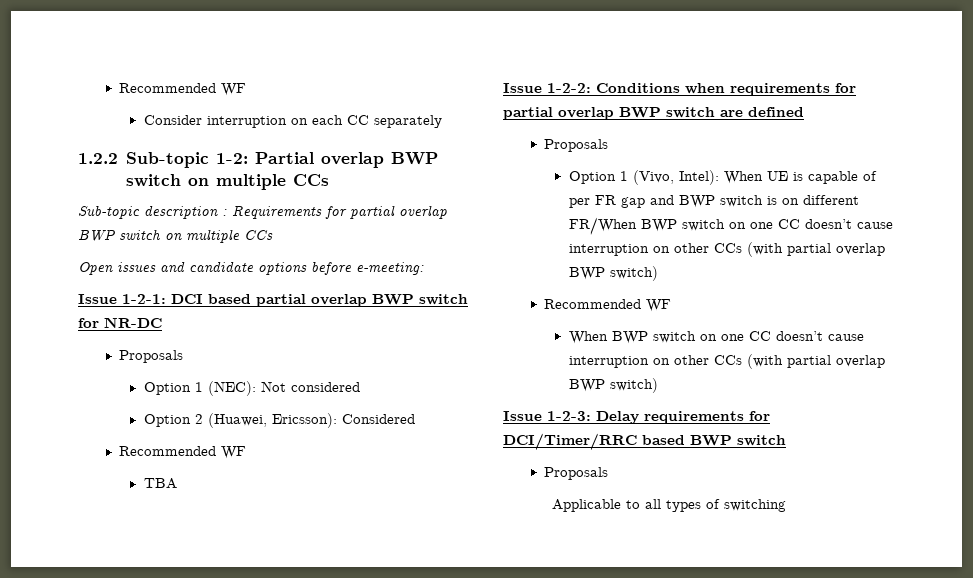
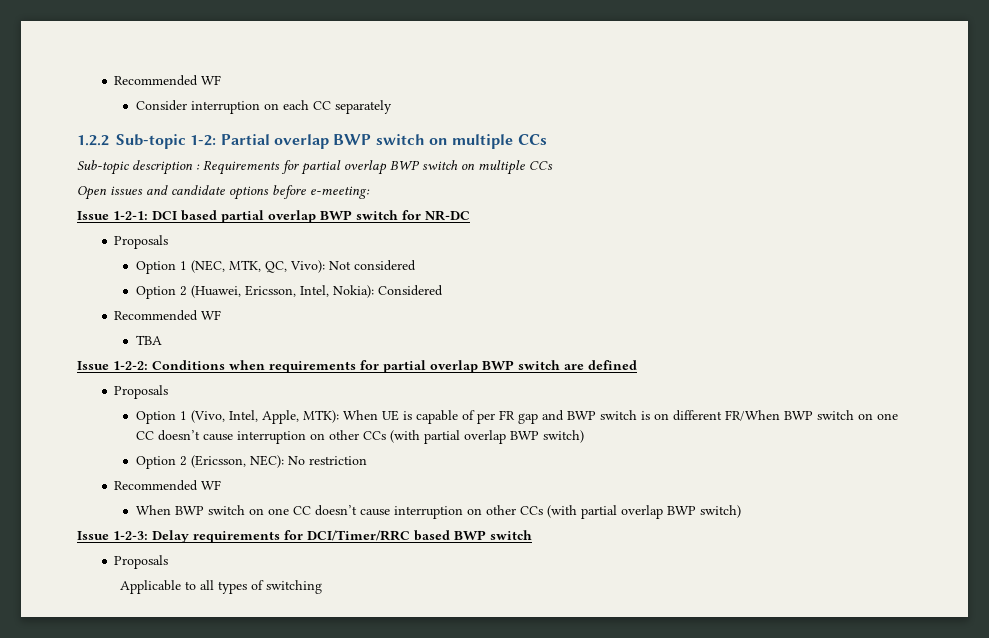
[207,381,256,396] (NEC): -> [190,260,325,273] (NEC, MTK, QC, Vivo):
[271,413,337,428] Ericsson): -> [244,285,374,298] Ericsson, Intel, Nokia):
[678,170,719,185] Intel): -> [228,410,339,424] Intel, Apple, MTK):
(658, 273) none -> [135,455,367,469] // Option 2 (Ericsson, NEC): No restriction

